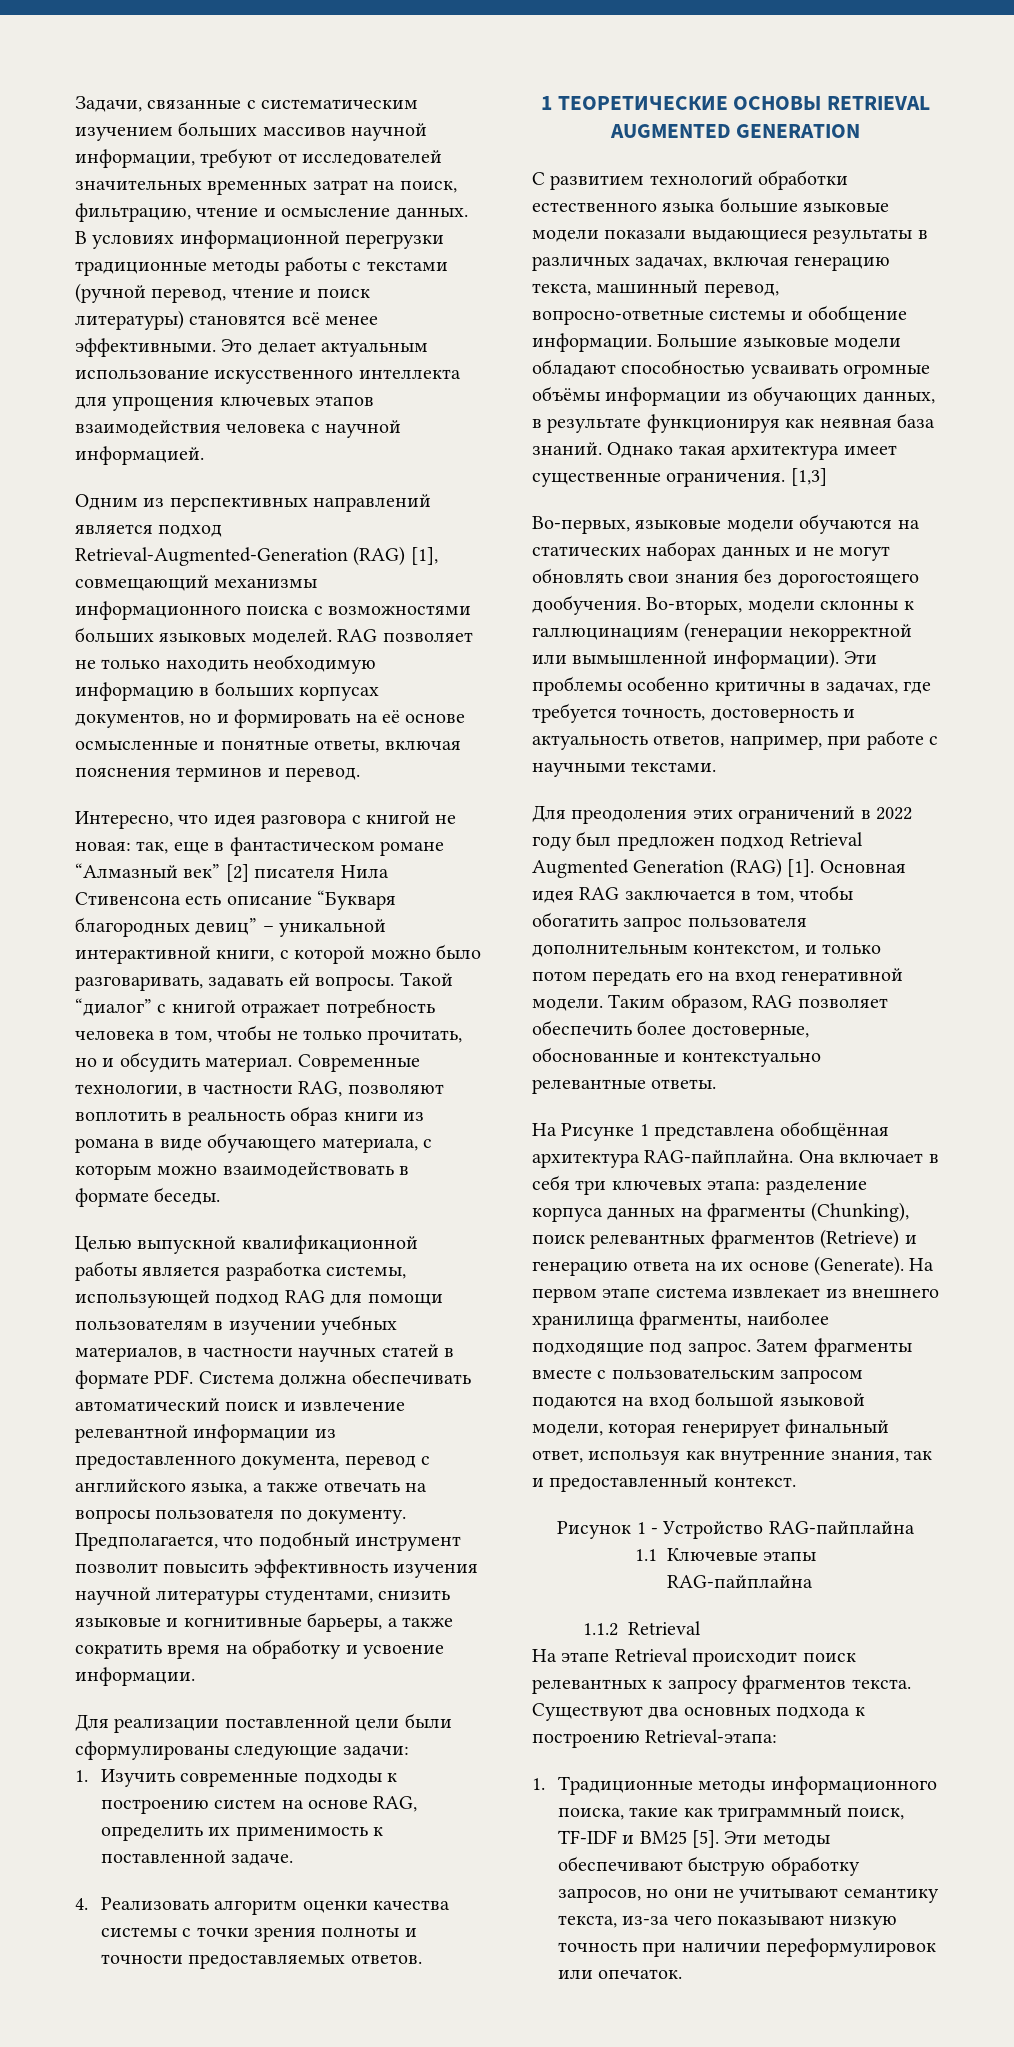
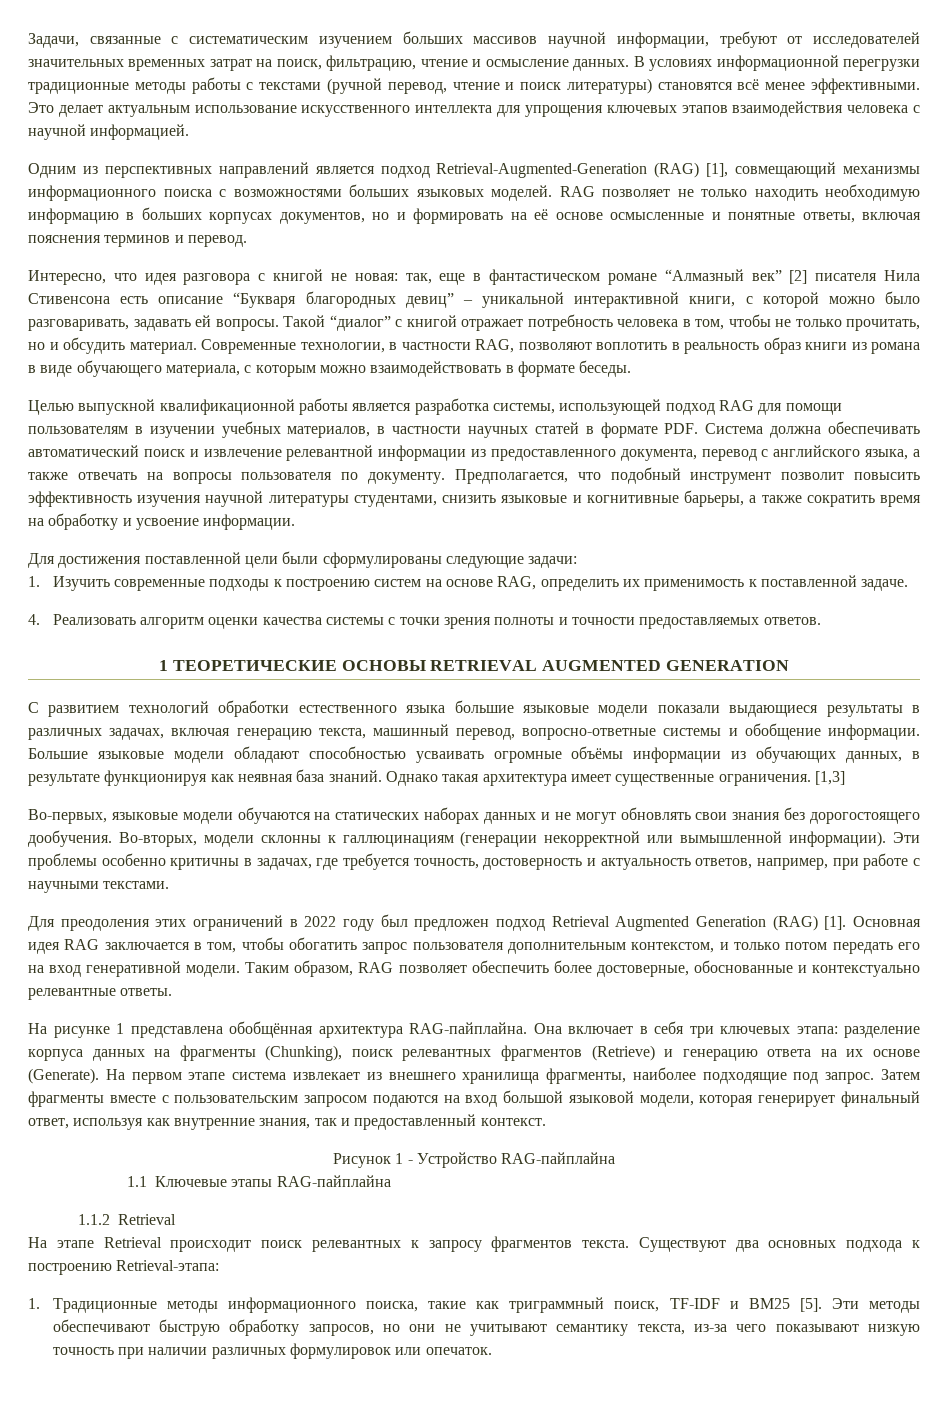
[114,1718,220,1733] реализации -> [58,556,142,568] достижения
[561,1123,635,1141] Рисунке -> [53,1026,110,1038] рисунке
[765,1938,936,1957] переформулировок -> [211,1343,392,1359] различных формулировок

